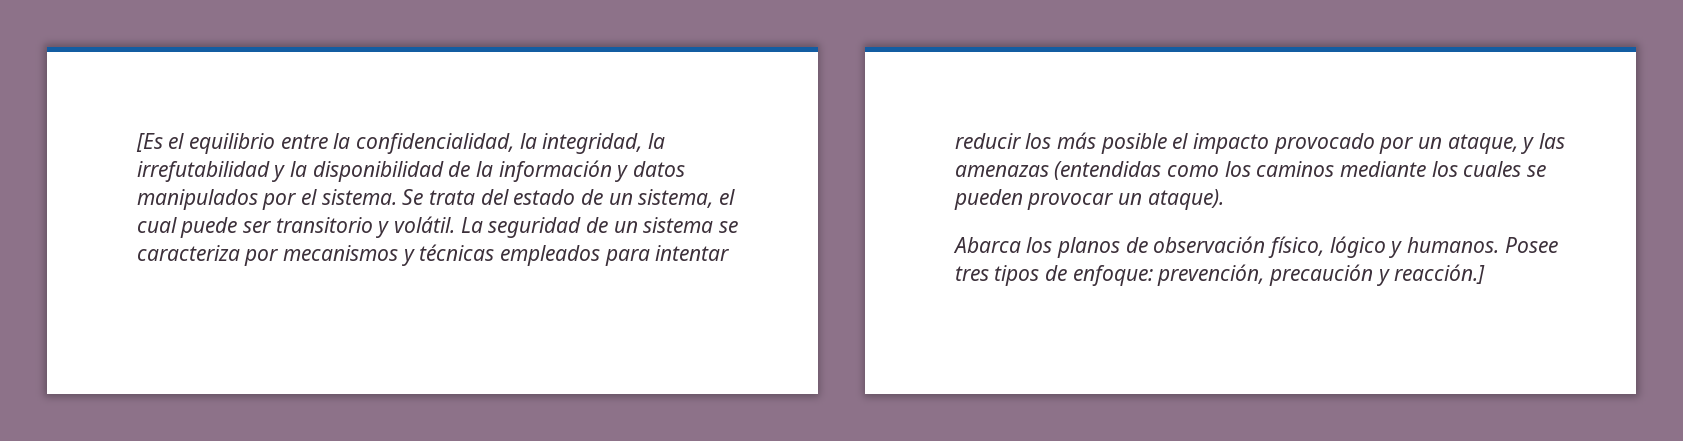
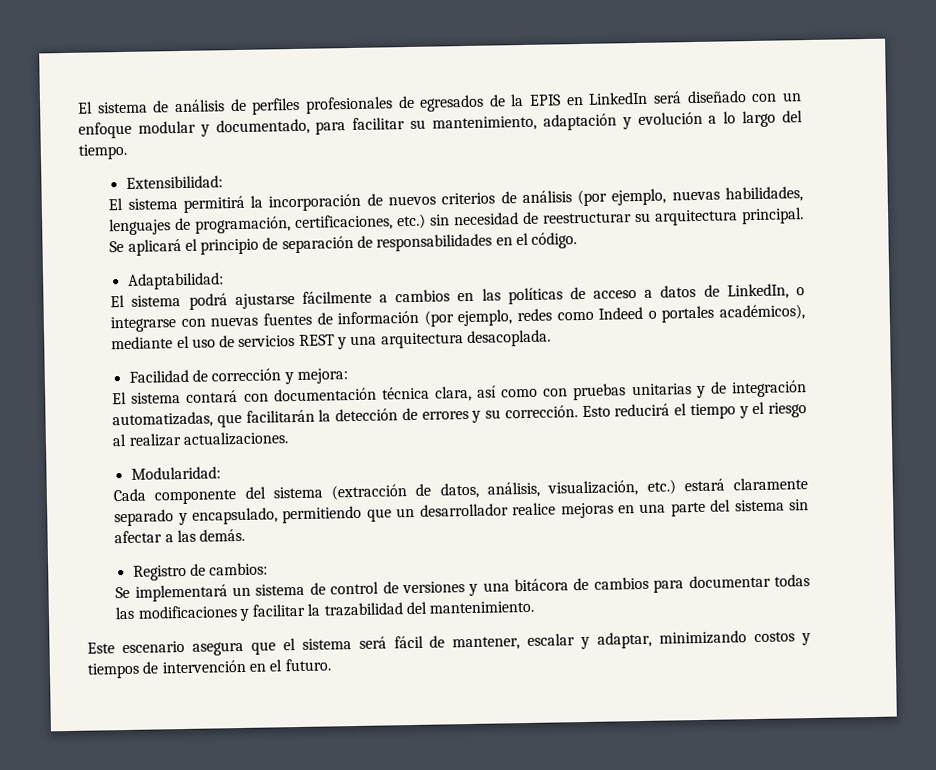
[135,133,665,154] [136,160,685,182] [136,189,735,210] [136,216,738,238] [136,244,731,266] [954,132,1565,154] [954,161,1546,180] [953,189,1224,210] [952,236,1558,258] [954,264,1486,286] [Es el equilibrio entre la confidencialidad, la integridad, la irrefutabilidad y la disponibilidad de la información y datos manipulados por el sistema. Se trata del estado de un sistema, el cual puede ser transitorio y volátil. La seguridad de un sistema se caracteriza por mecanismos y técnicas empleados para intentar reducir los más posible el impacto provocado por un ataque, y las amenazas (entendidas como los caminos mediante los cuales se pueden provocar un ataque). // Abarca los planos de observación físico, lógico y humanos. Posee tres tipos de enfoque: prevención, precaución y reacción.] -> [77,90,802,115] [78,110,804,139] [78,143,128,160] [125,175,223,189] [108,186,803,213] [109,207,805,236] [109,232,578,256] [127,272,224,290] [110,283,805,310] [110,304,806,333] [111,329,552,350] [128,368,349,385] [112,380,807,405] [112,401,807,429] [112,431,289,447] [130,466,221,480] [113,477,808,505] [114,499,810,527] [114,528,246,544] [132,562,269,581] [115,574,811,602] [115,600,535,622] [87,630,812,656] [87,658,331,679] El sistema de análisis de perfiles profesionales de egresados de la EPIS en LinkedIn será diseñado con un enfoque modular y documentado, para facilitar su mantenimiento, adaptación y evolución a lo largo del tiempo. // Extensibilidad: // El sistema permitirá la incorporación de nuevos criterios de análisis (por ejemplo, nuevas habilidades, lenguajes de programación, certificaciones, etc.) sin necesidad de reestructurar su arquitectura principal. Se aplicará el principio de separación de responsabilidades en el código. // Adaptabilidad: // El sistema podrá ajustarse fácilmente a cambios en las políticas de acceso a datos de LinkedIn, o integrarse con nuevas fuentes de información (por ejemplo, redes como Indeed o portales académicos), mediante el uso de servicios REST y una arquitectura desacoplada. // Facilidad de corrección y mejora: // El sistema contará con documentación técnica clara, así como con pruebas unitarias y de integración automatizadas, que facilitarán la detección de errores y su corrección. Esto reducirá el tiempo y el riesgo al realizar actualizaciones. // Modularidad: // Cada componente del sistema (extracción de datos, análisis, visualización, etc.) estará claramente separado y encapsulado, permitiendo que un desarrollador realice mejoras en una parte del sistema sin afectar a las demás. // Registro de cambios: // Se implementará un sistema de control de versiones y una bitácora de cambios para documentar todas las modificaciones y facilitar la trazabilidad del mantenimiento. // Este escenario asegura que el sistema será fácil de mantener, escalar y adaptar, minimizando costos y tiempos de intervención en el futuro.

